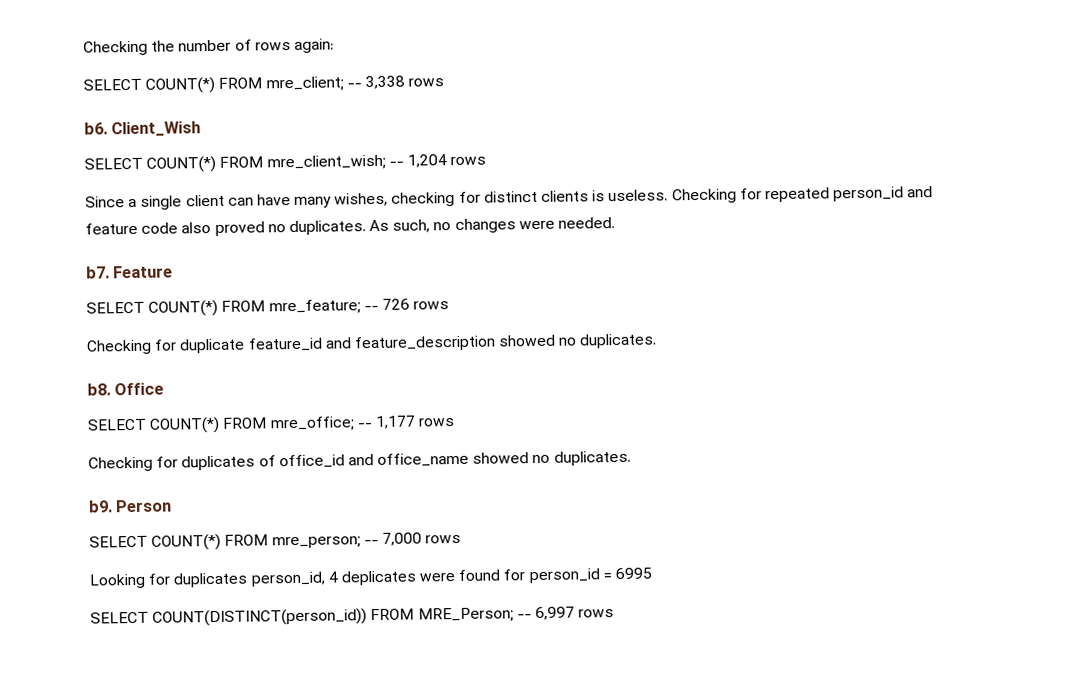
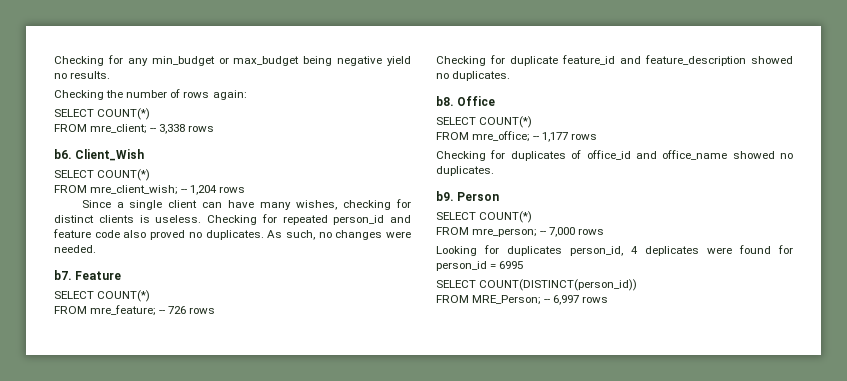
[83,40,148,56] Checking -> [54,55,411,66] [54,71,111,79] [54,90,104,100] Checking for any min_budget or max_budget being negative yield no results. // Checking
(216, 85) none -> (151, 114) //
(217, 164) none -> (151, 175) //
(219, 308) none -> (151, 296) //
(221, 425) none -> (533, 122) //
(222, 542) none -> (533, 217) //
(368, 617) none -> (638, 285) //

